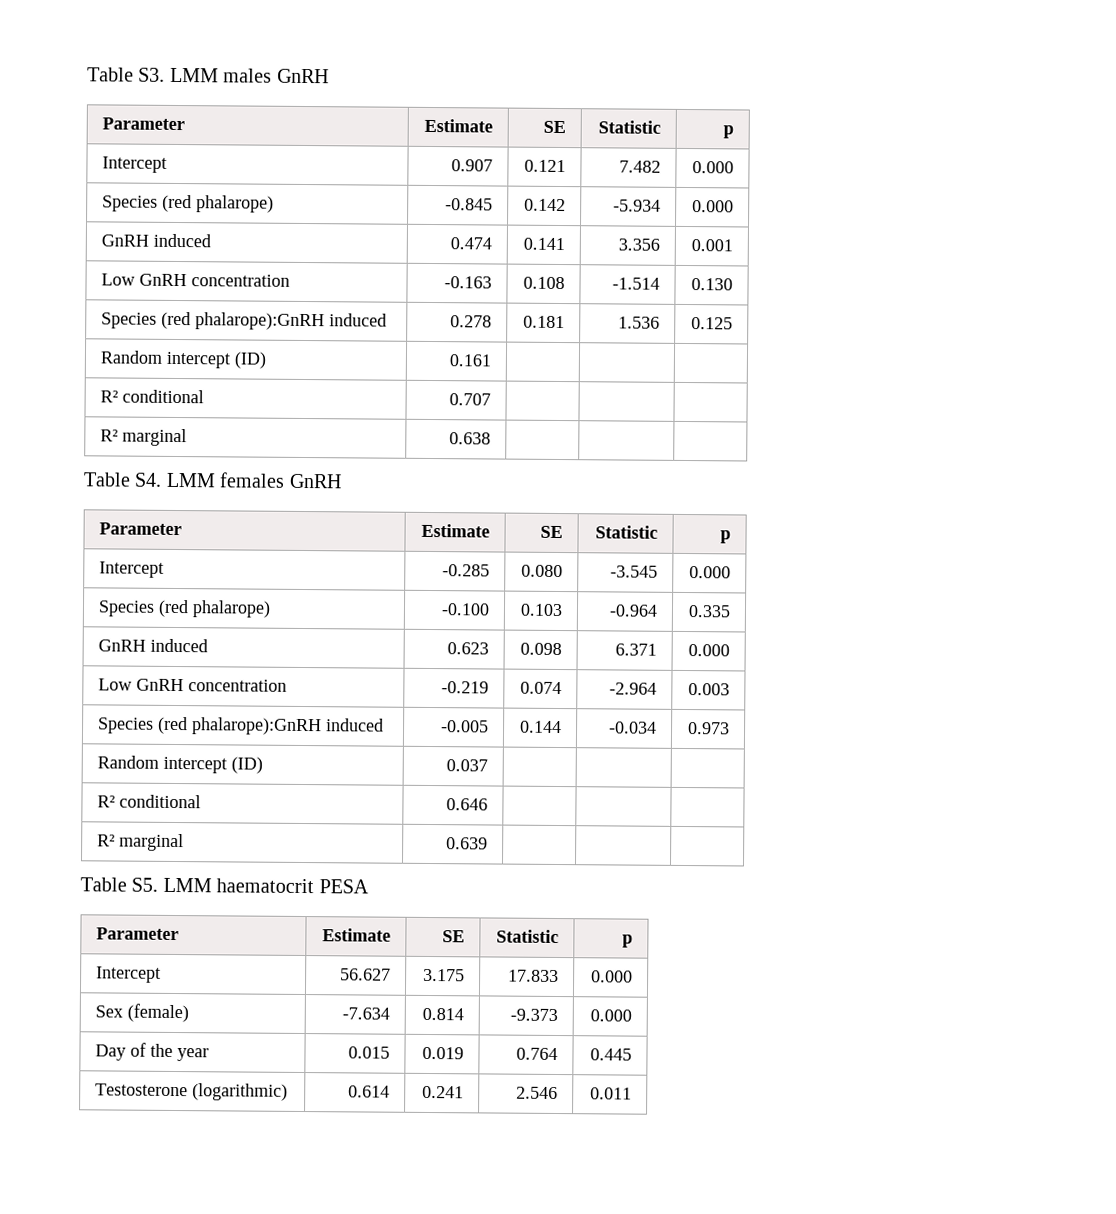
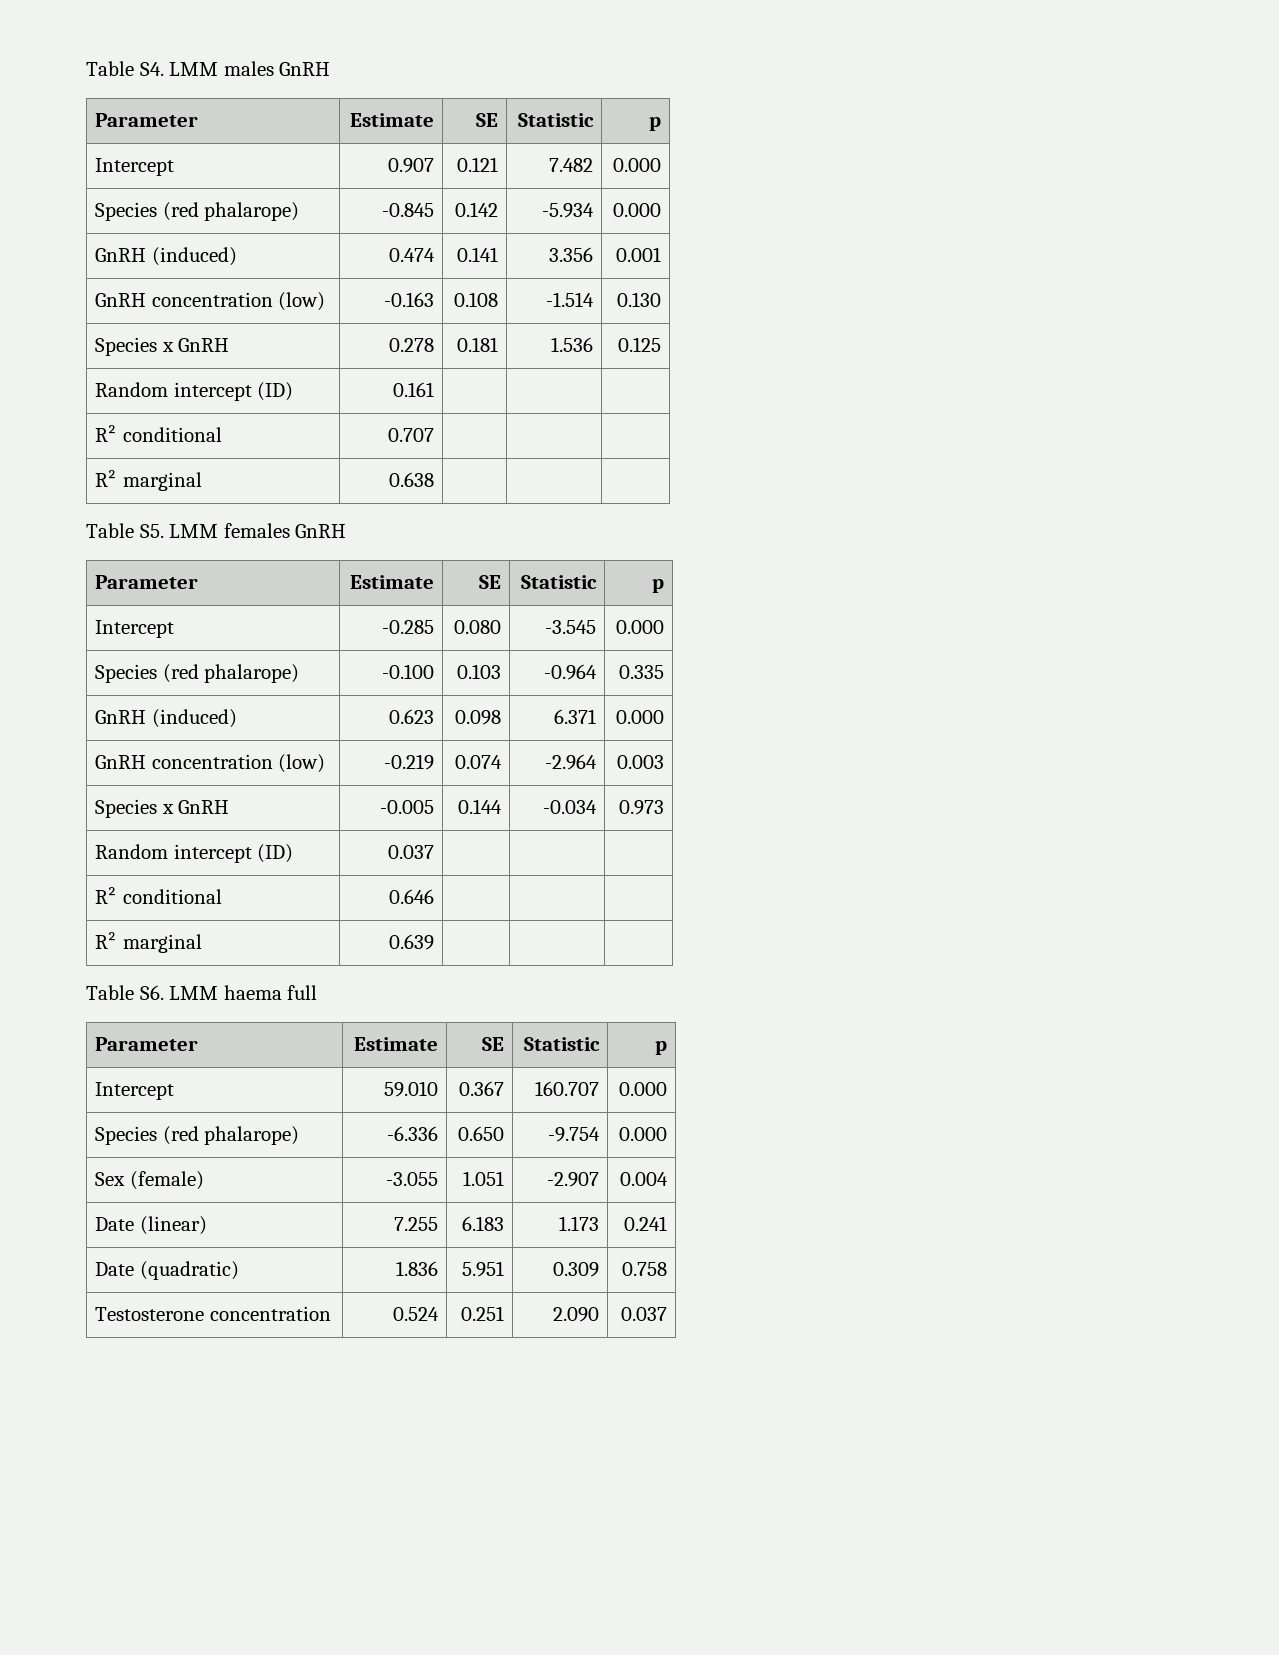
[87,67,166,82] Table S3. -> [86,61,164,76] Table S4.
[152,233,211,248] induced -> [151,247,237,266] (induced)
[100,273,290,287] Low GnRH concentration -> [95,292,326,311] GnRH concentration (low)
[160,311,387,331] (red phalarope):GnRH induced -> [161,338,230,352] x GnRH
[134,472,163,487] S4. -> [139,524,164,538] S5.
[149,638,208,653] induced -> [151,709,237,728] (induced)
[97,678,287,692] Low GnRH concentration -> [95,754,326,773] GnRH concentration (low)
[156,716,384,736] (red phalarope):GnRH induced -> [161,800,230,814] x GnRH
[131,877,369,894] [95,927,179,941] [322,928,392,942] [442,930,466,943] [496,929,560,944] [622,934,634,948] [95,966,161,983] [340,968,392,981] [423,968,466,982] [508,969,560,983] [591,970,634,983] [94,1003,189,1023] [342,1007,391,1020] [422,1007,465,1021] [510,1008,559,1022] [590,1009,633,1022] [94,1042,209,1062] [348,1046,391,1059] [422,1046,465,1060] [516,1047,559,1061] [590,1048,633,1061] [94,1083,288,1101] [348,1085,391,1098] [422,1085,465,1099] [516,1086,559,1100] [590,1087,633,1100] S5. LMM haematocrit PESA // Parameter | Estimate | SE | Statistic | p // Intercept | 56.627 | 3.175 | 17.833 | 0.000 // Sex (female) | -7.634 | 0.814 | -9.373 | 0.000 // Day of the year | 0.015 | 0.019 | 0.764 | 0.445 // Testosterone (logarithmic) | 0.614 | 0.241 | 2.546 | 0.011 -> [139,985,318,1000] [95,1037,199,1051] [353,1037,438,1051] [481,1037,504,1051] [523,1037,600,1051] [654,1041,667,1055] [95,1082,175,1100] [383,1081,438,1097] [458,1081,504,1096] [534,1081,599,1096] [618,1082,667,1096] [95,1126,300,1145] [386,1126,438,1141] [457,1126,504,1141] [547,1127,600,1142] [618,1127,667,1141] [95,1171,204,1190] [385,1172,438,1186] [462,1171,504,1186] [546,1172,599,1187] [619,1172,668,1186] [95,1216,207,1235] [393,1217,438,1231] [461,1216,504,1231] [558,1216,599,1231] [623,1216,667,1231] [95,1261,239,1280] [395,1261,438,1276] [461,1261,504,1277] [552,1262,599,1277] [621,1262,667,1276] [95,1306,331,1321] [392,1307,439,1321] [460,1306,504,1321] [552,1307,599,1322] [620,1307,667,1321] S6. LMM haema full // Parameter | Estimate | SE | Statistic | p // Intercept | 59.010 | 0.367 | 160.707 | 0.000 // Species (red phalarope) | -6.336 | 0.650 | -9.754 | 0.000 // Sex (female) | -3.055 | 1.051 | -2.907 | 0.004 // Date (linear) | 7.255 | 6.183 | 1.173 | 0.241 // Date (quadratic) | 1.836 | 5.951 | 0.309 | 0.758 // Testosterone concentration | 0.524 | 0.251 | 2.090 | 0.037

